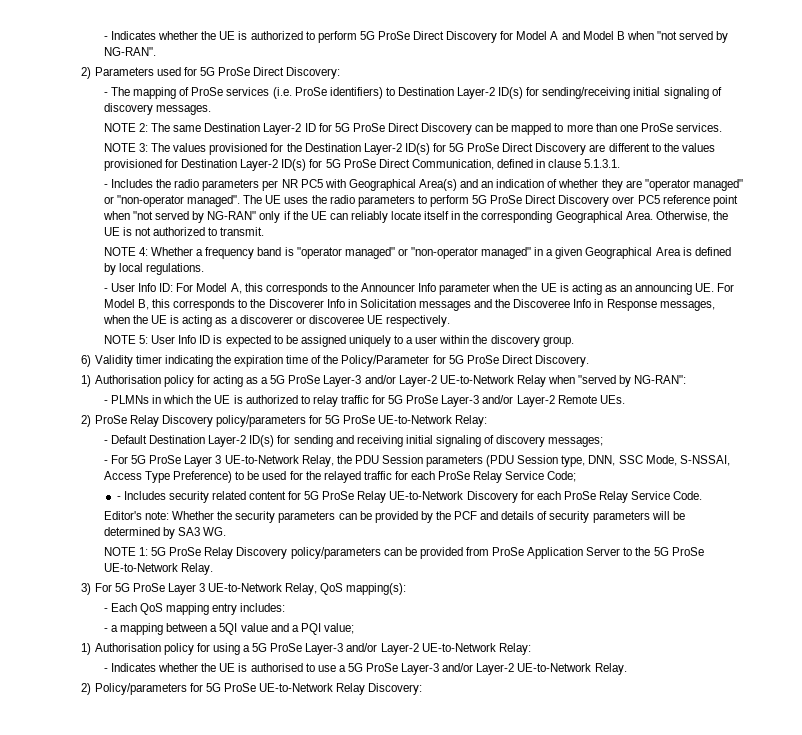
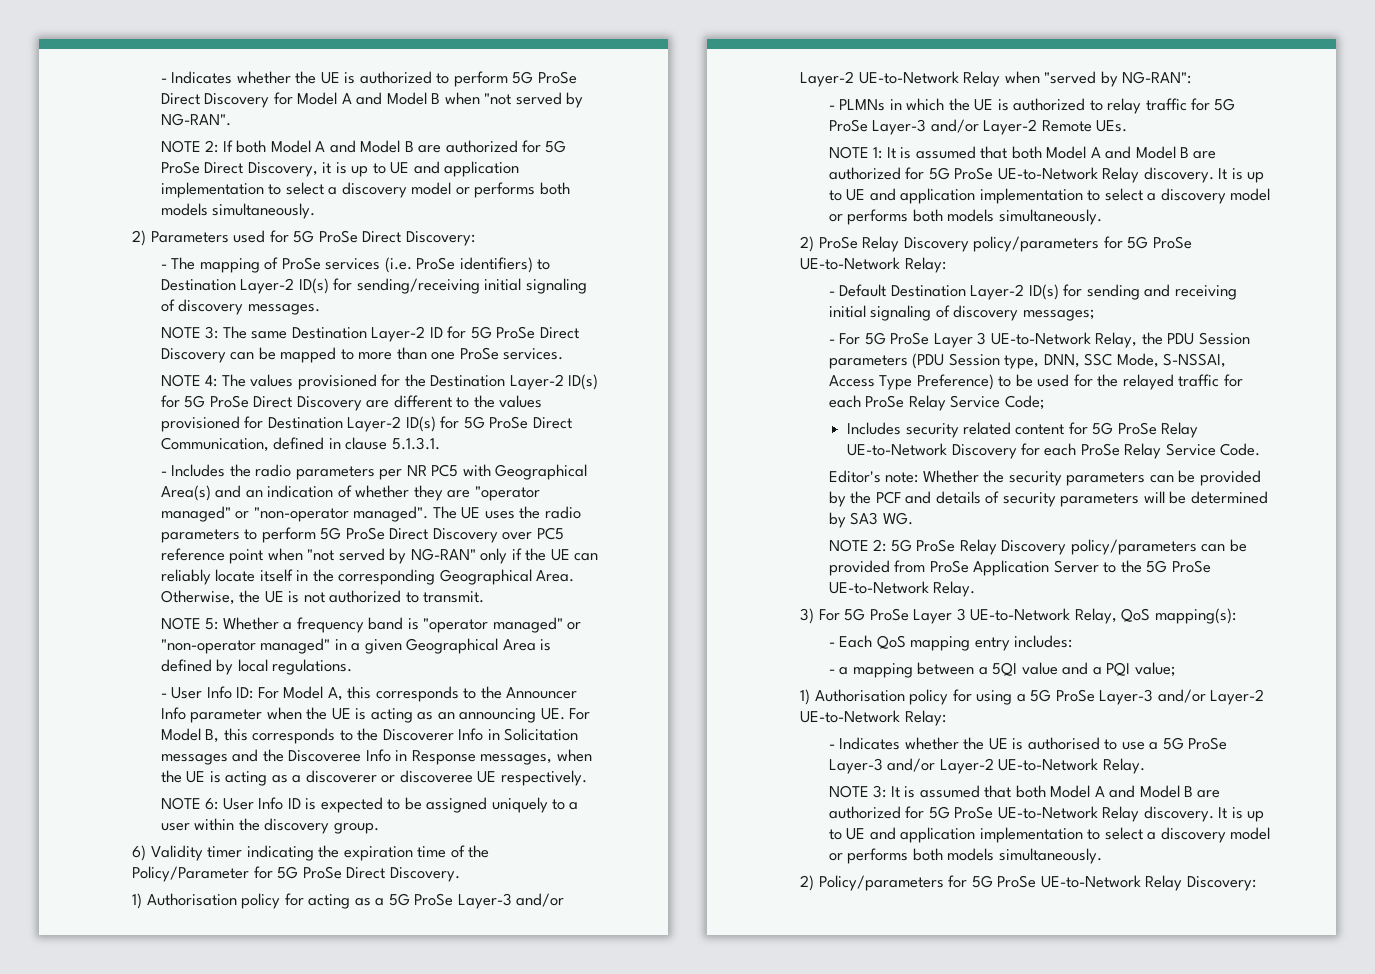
(156, 51) none -> [160,140,567,153] [160,161,520,177] [160,182,570,198] [160,203,316,219] // NOTE 2: If both Model A and Model B are authorized for 5G ProSe Direct Discovery, it is up to UE and application implementation to select a discovery model or performs both models simultaneously.
[138,123,148,132] 2: -> [205,326,219,339] 3:
[138,143,148,152] 3: -> [205,375,218,387] 4:
[138,247,148,256] 4: -> [205,618,219,630] 5:
[138,335,148,344] 5: -> [205,798,219,810] 6:
(625, 399) none -> [828,146,1217,159] [828,167,1265,183] [828,188,1271,204] [828,209,1102,225] // NOTE 1: It is assumed that both Model A and Model B are authorized for 5G ProSe UE-to-Network Relay discovery. It is up to UE and application implementation to select a discovery model or performs both models simultaneously.
[116,496,121,500] - -> (1044, 402) none
[138,547,148,556] 1: -> [873,539,887,552] 2:
(627, 669) none -> [828,785,1221,798] [828,806,1265,822] [828,827,1271,843] [828,848,1102,864] // NOTE 3: It is assumed that both Model A and Model B are authorized for 5G ProSe UE-to-Network Relay discovery. It is up to UE and application implementation to select a discovery model or performs both models simultaneously.

